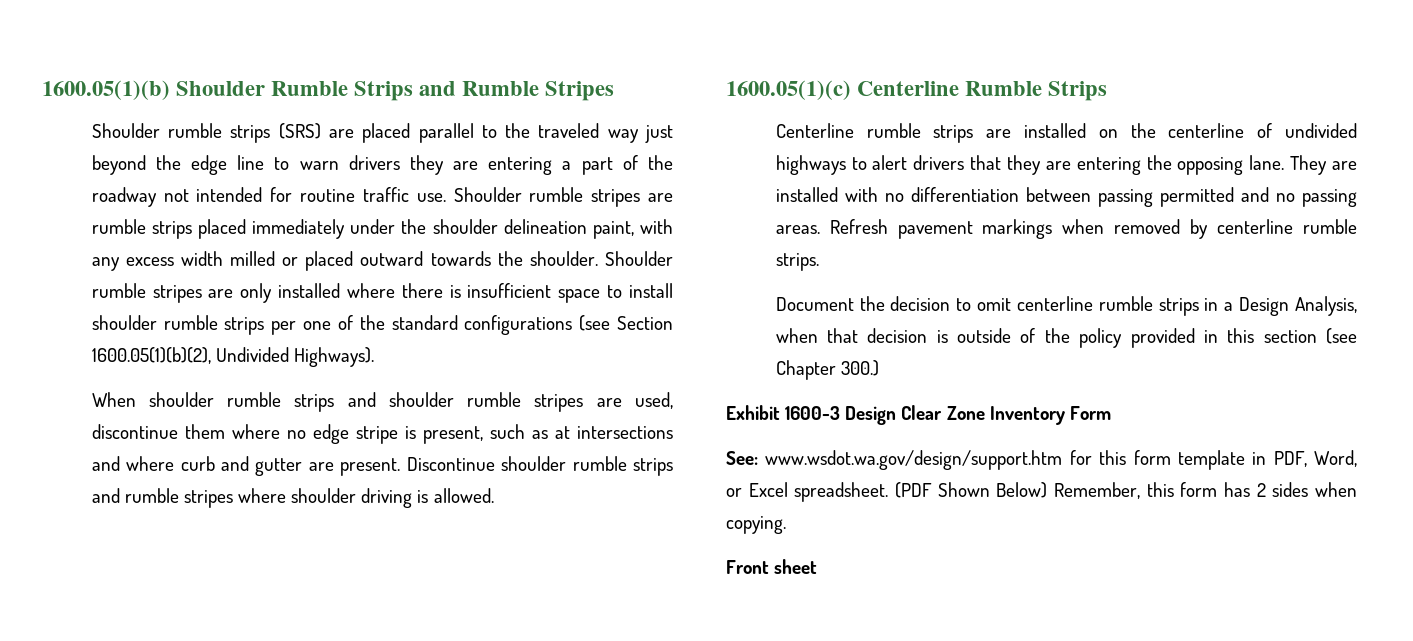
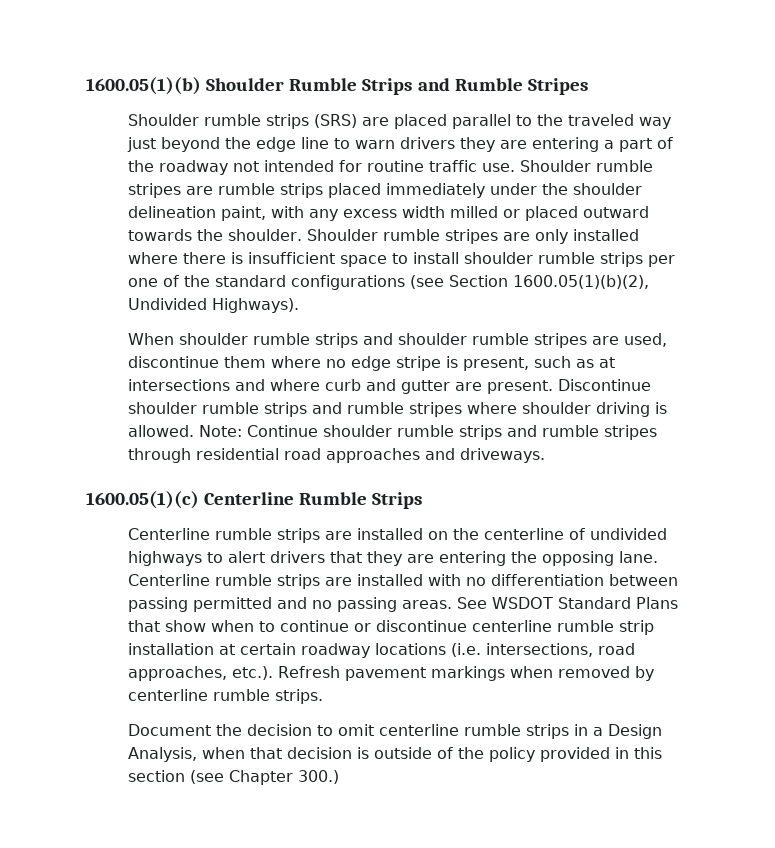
(494, 495) none -> [199,425,658,440] [128,448,546,463] Note: Continue shoulder rumble strips and rumble stripes through residential road approaches and driveways.
[1290,155,1328,175] They -> [128,574,321,589] Centerline rumble strips
(820, 229) none -> [457,597,679,609] [128,620,655,635] [128,643,636,658] [128,666,274,681] See WSDOT Standard Plans that show when to continue or discontinue centerline rumble strip installation at certain roadway locations (i.e. intersections, road approaches, etc.).
[726,405,1111,425] [726,450,1358,470] [726,482,1357,502] [726,516,786,534] [726,559,818,574] // Exhibit 1600-3 Design Clear Zone Inventory Form // See: www.wsdot.wa.gov/design/support.htm for this form template in PDF, Word, or Excel spreadsheet. (PDF Shown Below) Remember, this form has 2 sides when copying. // Front sheet -> (340, 777) none

